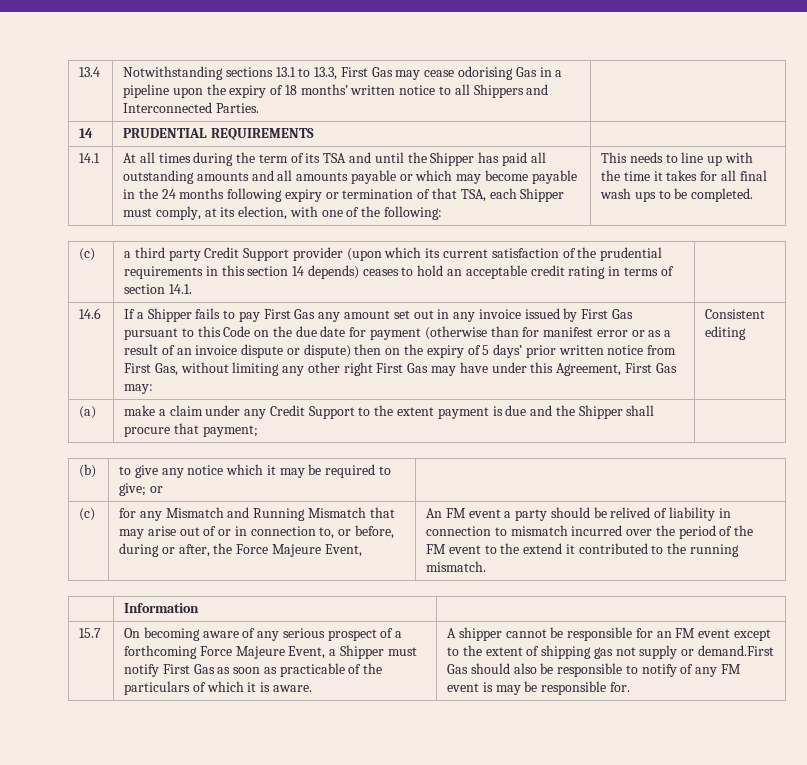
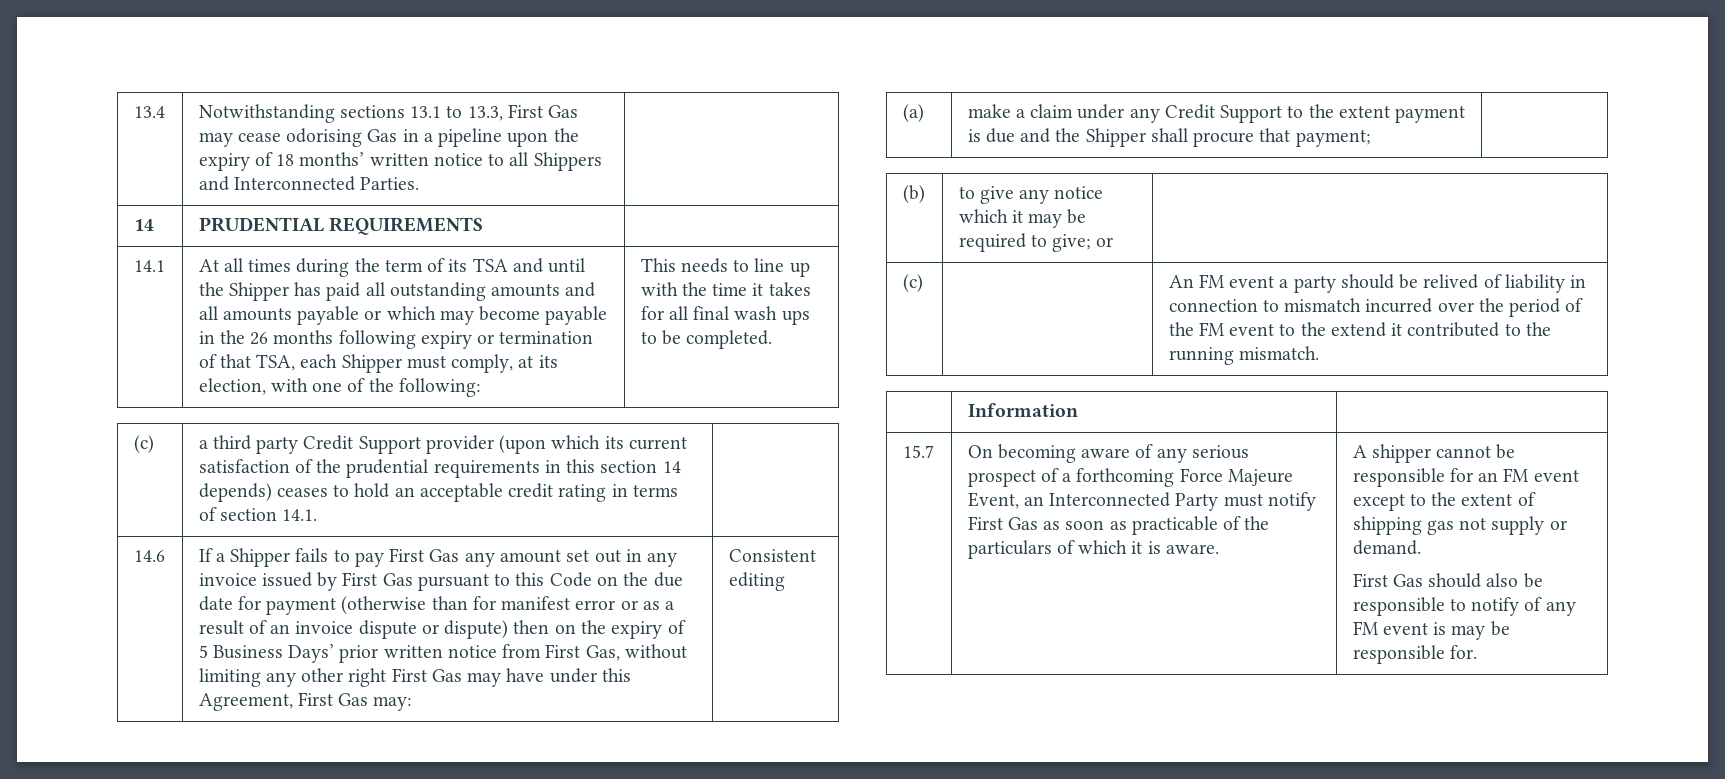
[161,189,176,199] 24 -> [250,332,269,345] 26
[493,344,523,358] days’ -> [212,644,335,663] Business Days’
[119,507,395,521] [119,525,395,539] [119,543,362,557] for any Mismatch and Running Mismatch that may arise out of or in connection to, or before, during or after, the Force Majeure Event, -> (923, 283) none
[329,645,384,659] a Shipper -> [1023,492,1219,511] an Interconnected Party
[698,645,775,656] demand.First -> [1352,540,1421,555] [1352,573,1388,587] demand. // First

